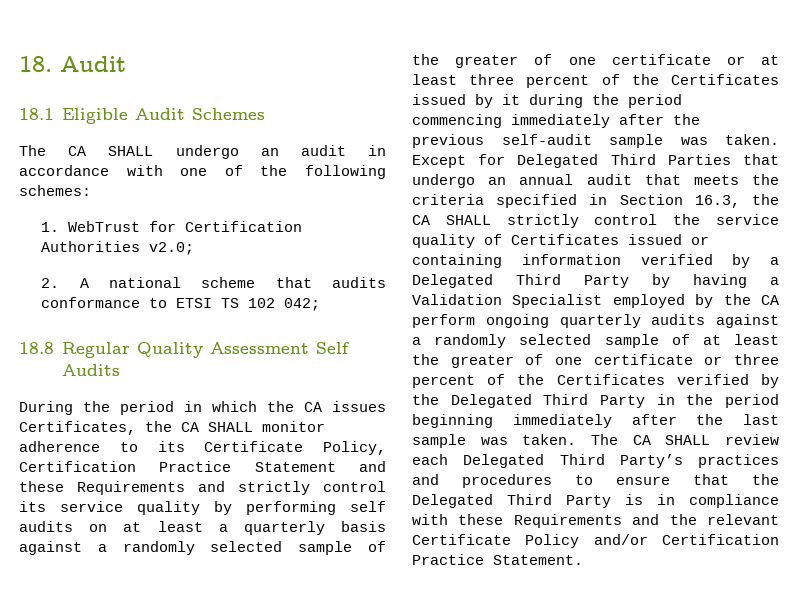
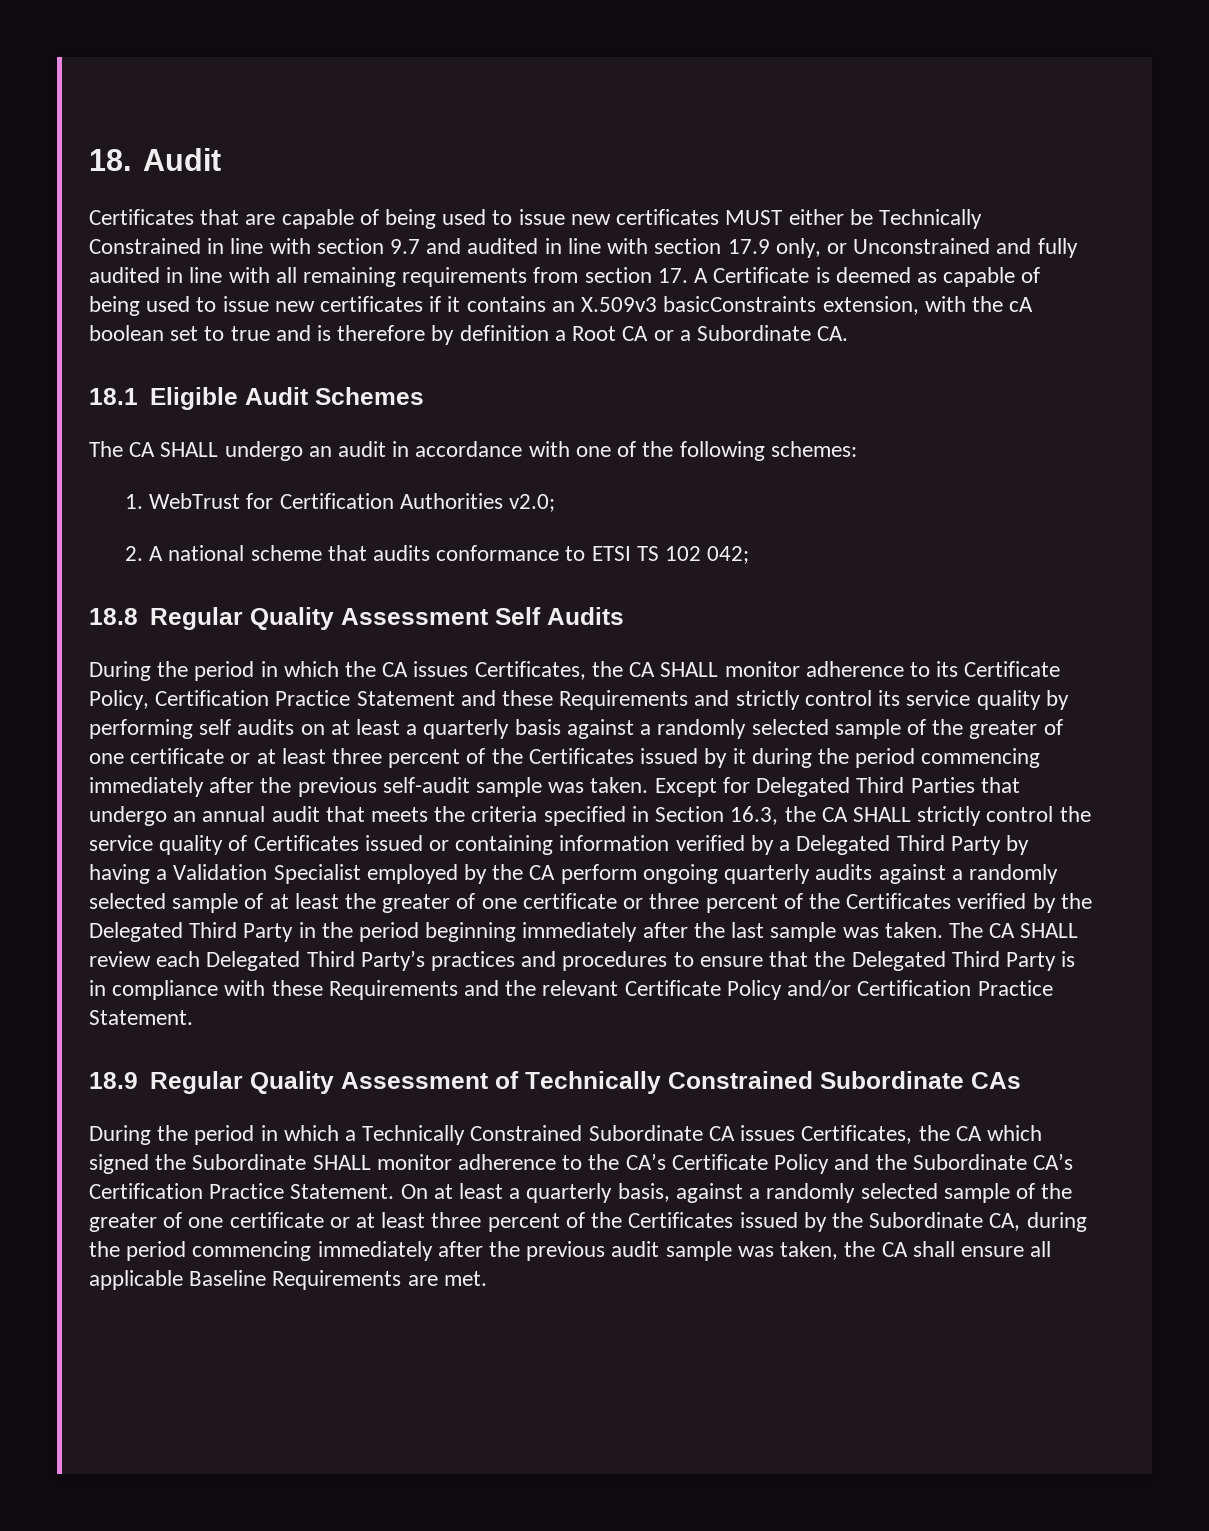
(126, 64) none -> [89,209,982,229] [89,238,1078,258] [89,267,1041,287] [89,296,1034,316] [89,325,849,345] // Certificates that are capable of being used to issue new certificates MUST either be Technically Constrained in line with section 9.7 and audited in line with section 17.9 only, or Unconstrained and fully audited in line with all remaining requirements from section 17. A Certificate is deemed as capable of being used to issue new certificates if it contains an X.509v3 basicConstraints extension, with the cA boolean set to true and is therefore by definition a Root CA or a Subordinate CA.
(583, 560) none -> [89,1071,1021,1094] [89,1125,1042,1145] [89,1153,1073,1174] [89,1183,1073,1203] [89,1212,1087,1232] [89,1241,1052,1261] [89,1270,487,1290] // 18.9 Regular Quality Assessment of Technically Constrained Subordinate CAs // During the period in which a Technically Constrained Subordinate CA issues Certificates, the CA which signed the Subordinate SHALL monitor adherence to the CA’s Certificate Policy and the Subordinate CA’s Certification Practice Statement. On at least a quarterly basis, against a randomly selected sample of the greater of one certificate or at least three percent of the Certificates issued by the Subordinate CA, during the period commencing immediately after the previous audit sample was taken, the CA shall ensure all applicable Baseline Requirements are met.

